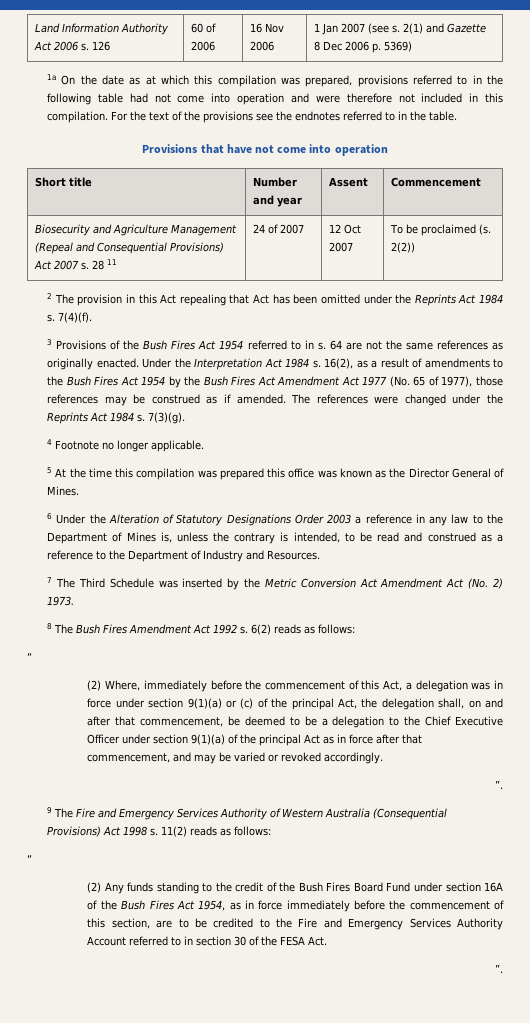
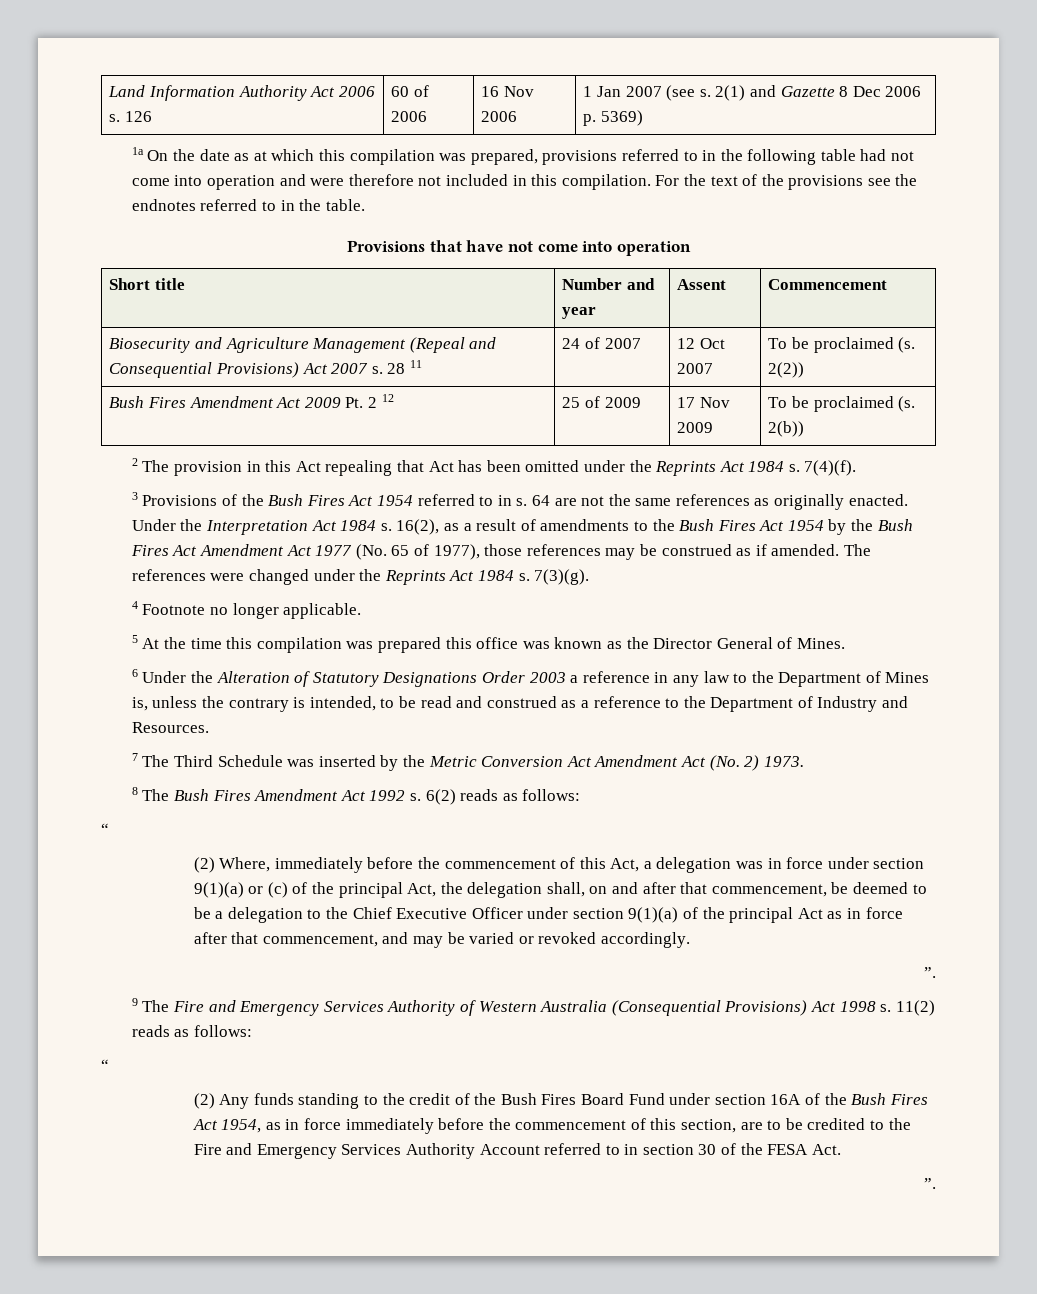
(416, 247) none -> [109,394,394,408] [562,396,641,408] [677,397,730,408] [677,422,714,433] [768,396,916,412] [768,421,805,437] // Bush Fires Amendment Act 2009 Pt. 2 12 | 25 of 2009 | 17 Nov 2009 | To be proclaimed (s. 2(b))

